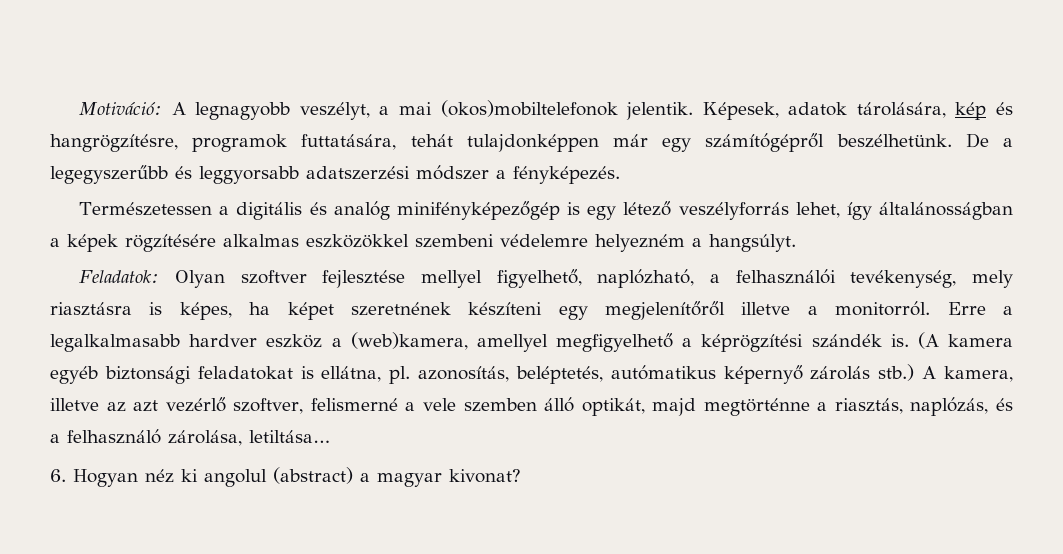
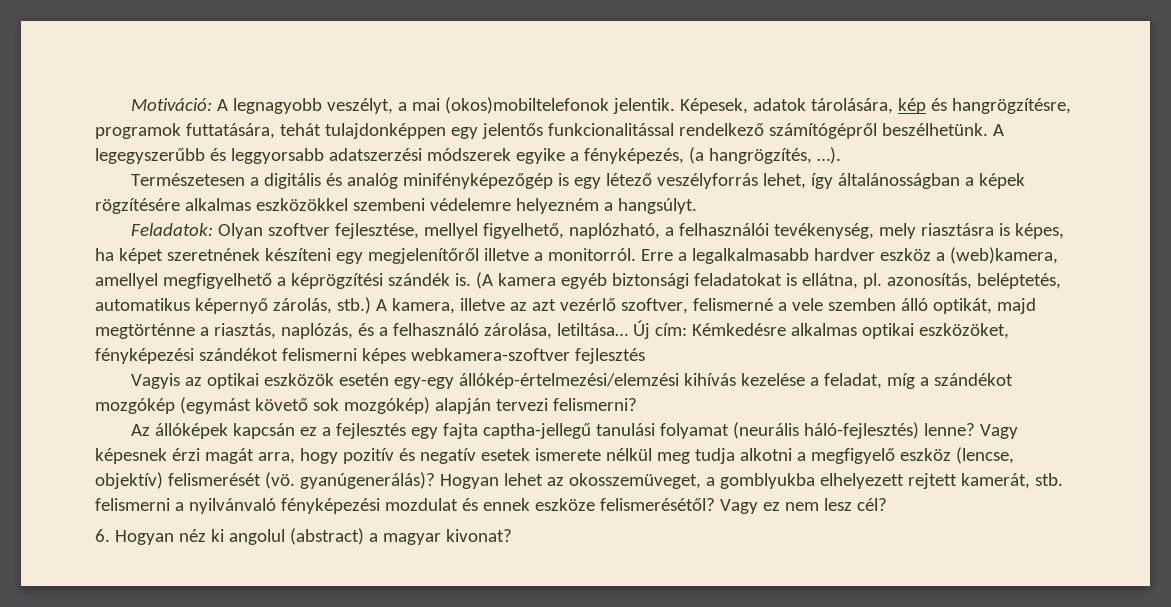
[613,133,1014,152] [50,165,620,184] [79,202,213,216] már egy számítógépről beszélhetünk. De a legegyszerűbb és leggyorsabb adatszerzési módszer a fényképezés. // Természetessen -> [450,123,1004,139] [95,147,841,164] [130,173,245,186] egy jelentős funkcionalitással rendelkező számítógépről beszélhetünk. A legegyszerűbb és leggyorsabb adatszerzési módszerek egyike a fényképezés, (a hangrögzítés, …). // Természetesen
[322,270,406,288] fejlesztése -> [334,223,419,239] fejlesztése,
[610,365,871,384] autómatikus képernyő zárolás -> [95,298,332,314] automatikus képernyő zárolás,
(330, 436) none -> [632,320,1009,339] [95,348,645,364] [130,373,1013,389] [95,397,637,414] [130,422,1018,439] [95,447,1014,464] [95,472,1063,489] [95,498,887,514] Új cím: Kémkedésre alkalmas optikai eszközöket, fényképezési szándékot felismerni képes webkamera-szoftver fejlesztés // Vagyis az optikai eszközök esetén egy-egy állókép-értelmezési/elemzési kihívás kezelése a feladat, míg a szándékot mozgókép (egymást követő sok mozgókép) alapján tervezi felismerni? // Az állóképek kapcsán ez a fejlesztés egy fajta captha-jellegű tanulási folyamat (neurális háló-fejlesztés) lenne? Vagy képesnek érzi magát arra, hogy pozitív és negatív esetek ismerete nélkül meg tudja alkotni a megfigyelő eszköz (lencse, objektív) felismerését (vö. gyanúgenerálás)? Hogyan lehet az okosszemüveget, a gomblyukba elhelyezett rejtett kamerát, stb. felismerni a nyilvánvaló fényképezési mozdulat és ennek eszköze felismerésétől? Vagy ez nem lesz cél?

